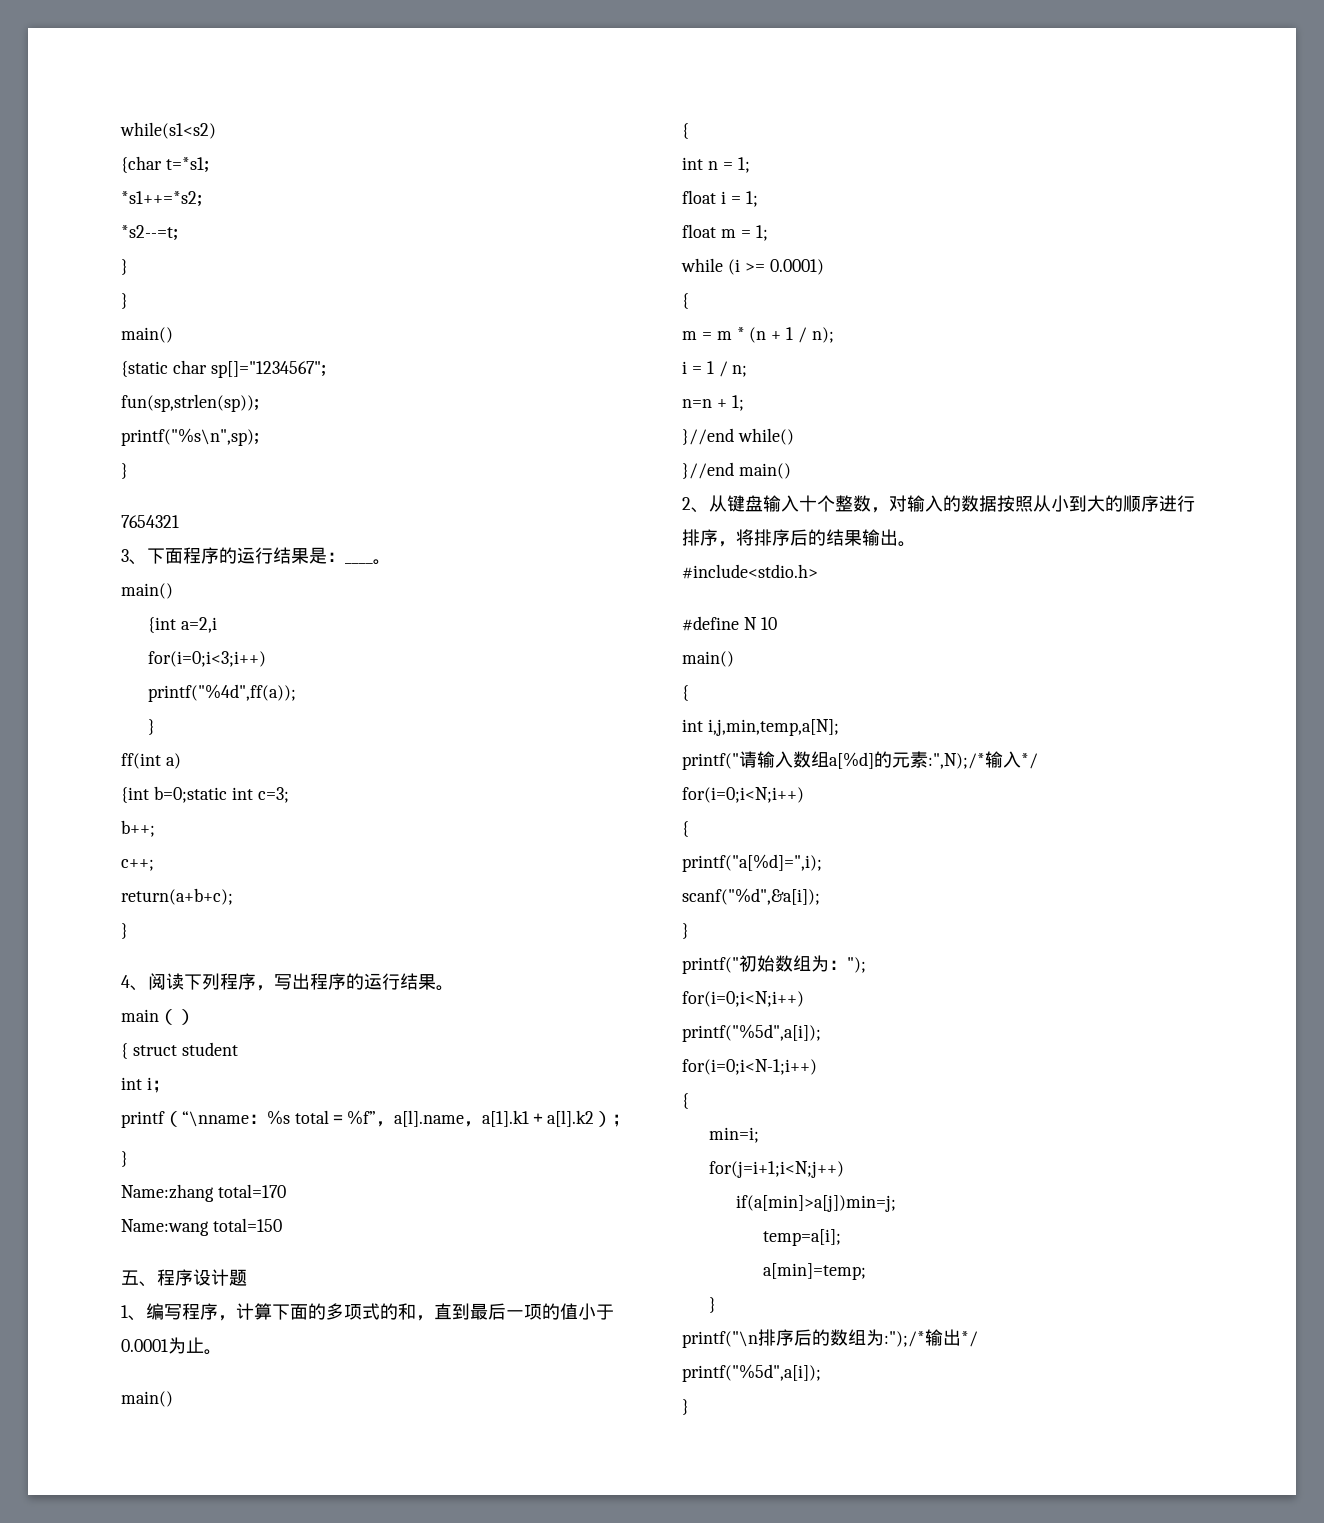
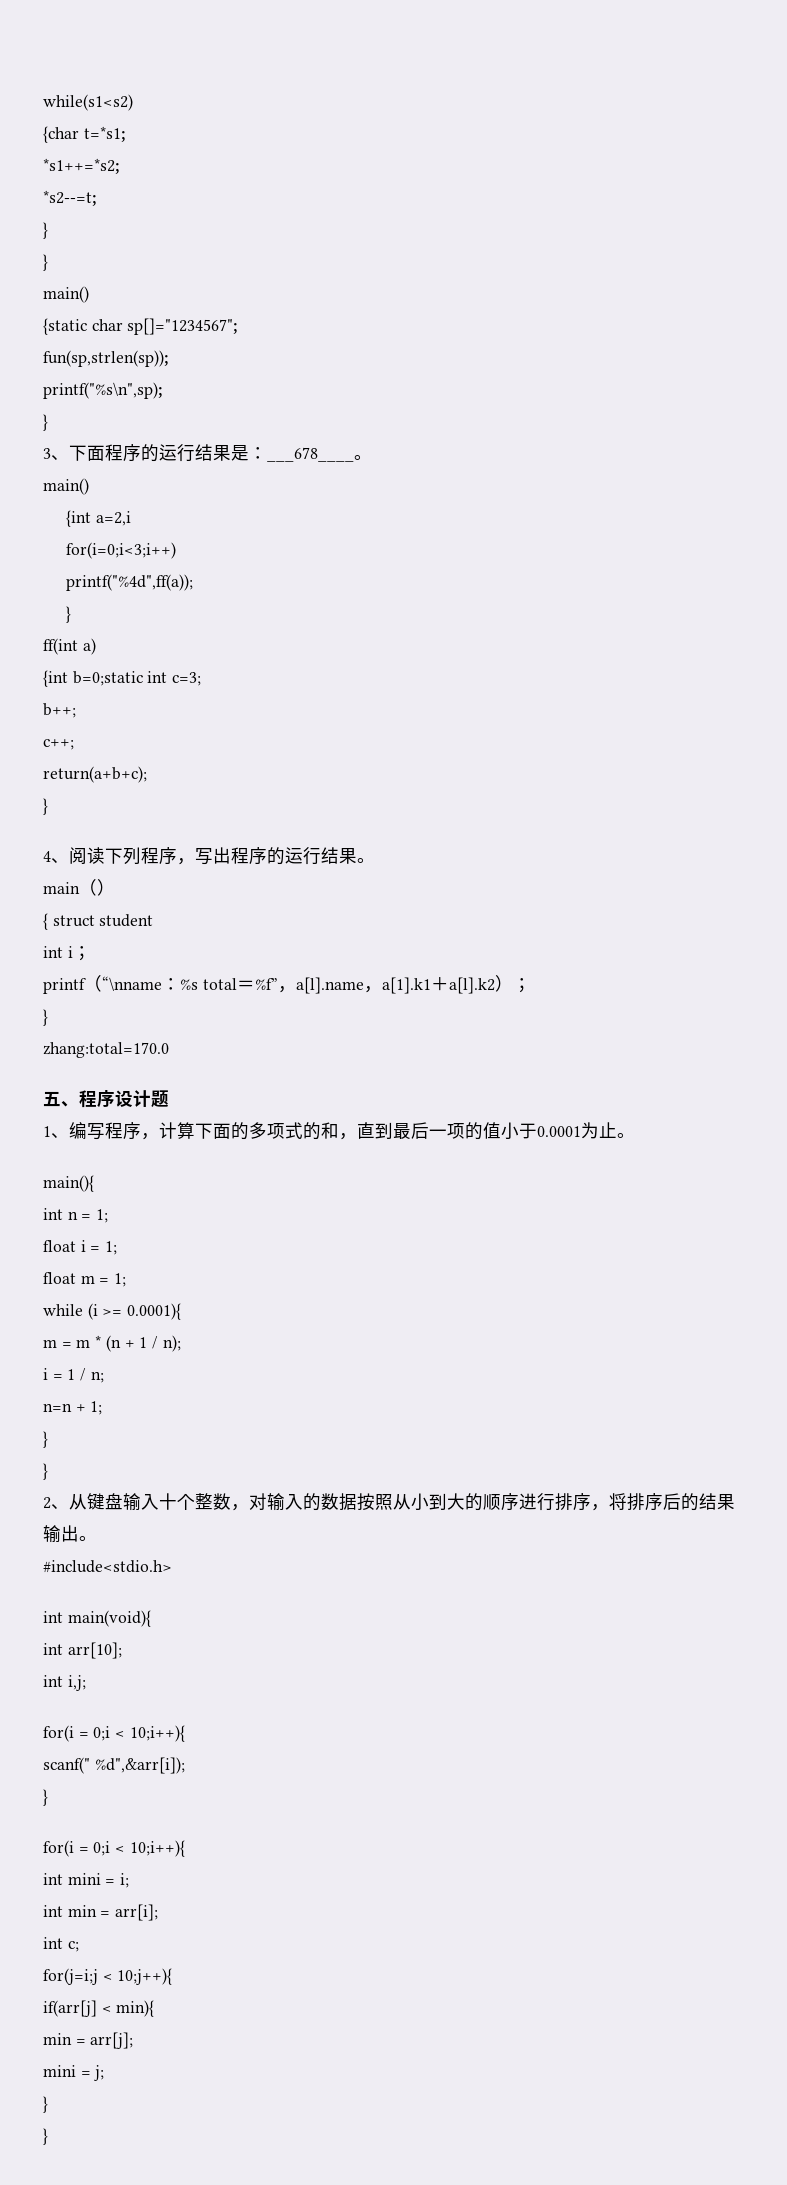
[121,515,179,528] // 7654321 -> (48, 422) none
[345,562,373,564] ____ -> [267,447,354,462] ___678____
[121,1184,286,1202] [121,1218,282,1236] Name:zhang total=170 // Name:wang total=150 -> [43,1042,169,1058] zhang:total=170.0
[121,1391,173,1407] [682,123,689,139] main() // { -> [43,1175,94,1192] main(){
[769,259,824,275] [682,293,689,309] 0.0001) // { -> [127,1303,182,1320] 0.0001){
[682,428,794,445] [682,462,791,479] }//end while() // }//end main() -> [43,1431,48,1448] [43,1463,48,1480] } // }
[682,616,777,631] [682,651,734,667] [682,685,689,701] [682,719,839,736] [682,751,1038,770] [682,787,804,803] [682,821,689,837] [682,854,822,872] [682,888,820,905] [682,923,689,939] [682,955,866,974] [682,991,804,1007] [682,1024,821,1042] [682,1059,817,1075] [682,1093,689,1109] [708,1127,759,1143] [708,1161,844,1178] [735,1195,896,1212] [762,1229,841,1246] [762,1263,866,1280] [708,1297,716,1313] [682,1329,978,1348] [682,1364,821,1382] #define N 10 // main() // { // int i,j,min,temp,a[N]; // printf("请输入数组a[%d]的元素:",N);/*输入*/ // for(i=0;i<N;i++) // { // printf("a[%d]=",i); // scanf("%d",&a[i]); // } // printf("初始数组为："); // for(i=0;i<N;i++) // printf("%5d",a[i]); // for(i=0;i<N-1;i++) // { // min=i; // for(j=i+1;i<N;j++) // if(a[min]>a[j])min=j; // temp=a[i]; // a[min]=temp; // } // printf("\n排序后的数组为:");/*输出*/ // printf("%5d",a[i]); -> [43,1610,151,1627] [43,1642,122,1659] [43,1675,86,1691] [43,1725,185,1742] [43,1757,185,1774] [43,1789,48,1806] [43,1840,185,1857] [43,1873,130,1888] [43,1904,159,1921] [43,1937,79,1952] [43,1968,173,1985] [43,2000,155,2017] [43,2032,134,2049] [43,2065,105,2081] [43,2096,48,2113] int main(void){ // int arr[10]; // int i,j; // for(i = 0;i < 10;i++){ // scanf(" %d",&arr[i]); // } // for(i = 0;i < 10;i++){ // int mini = i; // int min = arr[i]; // int c; // for(j=i;j < 10;j++){ // if(arr[j] < min){ // min = arr[j]; // mini = j; // }

